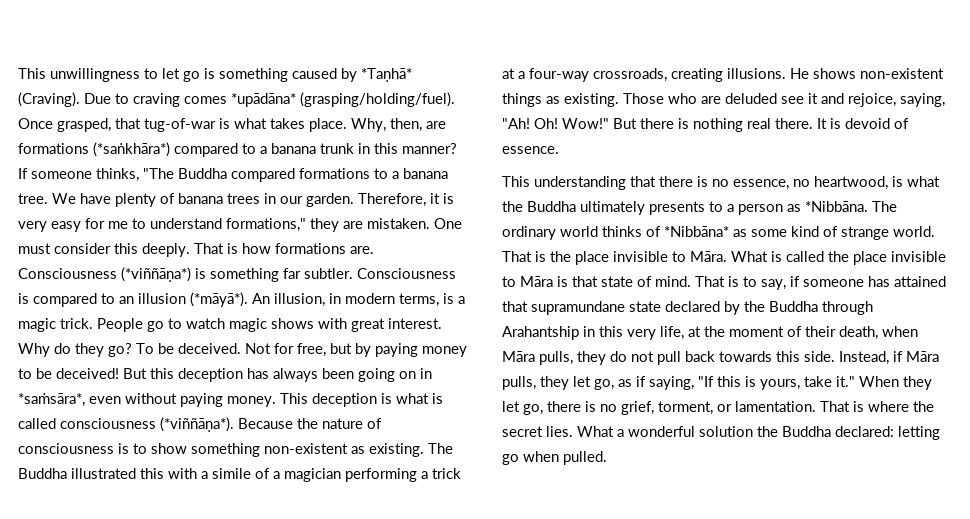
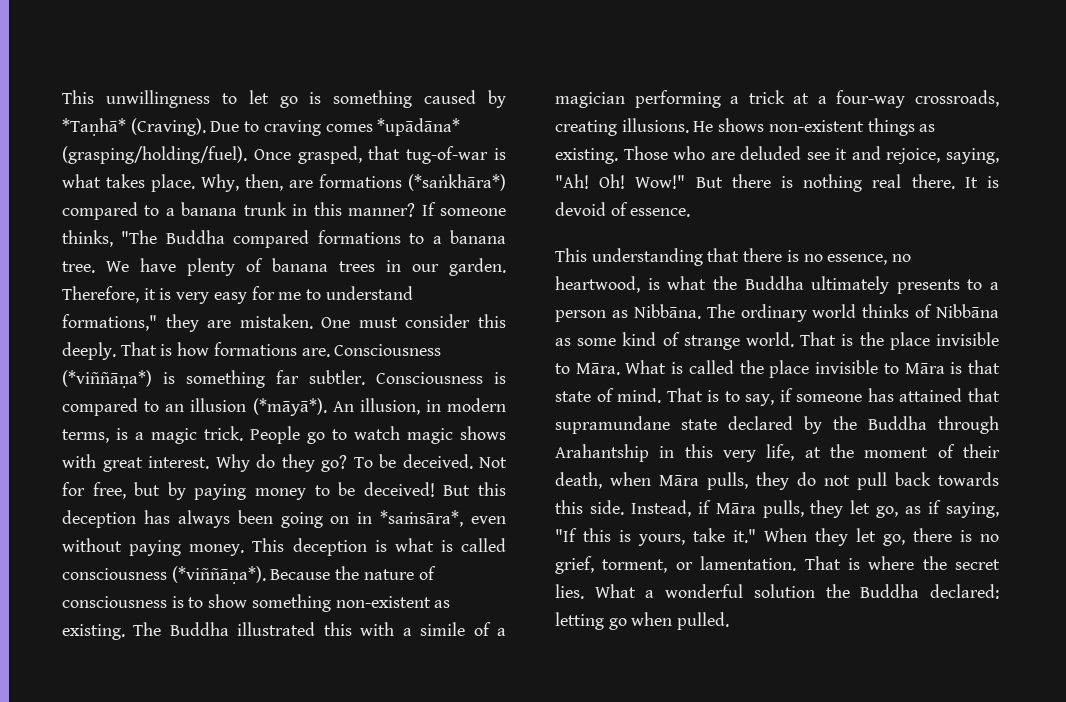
[805,201,868,212] *Nibbāna. -> [633,304,701,319] Nibbāna.
[664,226,729,237] *Nibbāna* -> [936,304,999,318] Nibbāna

